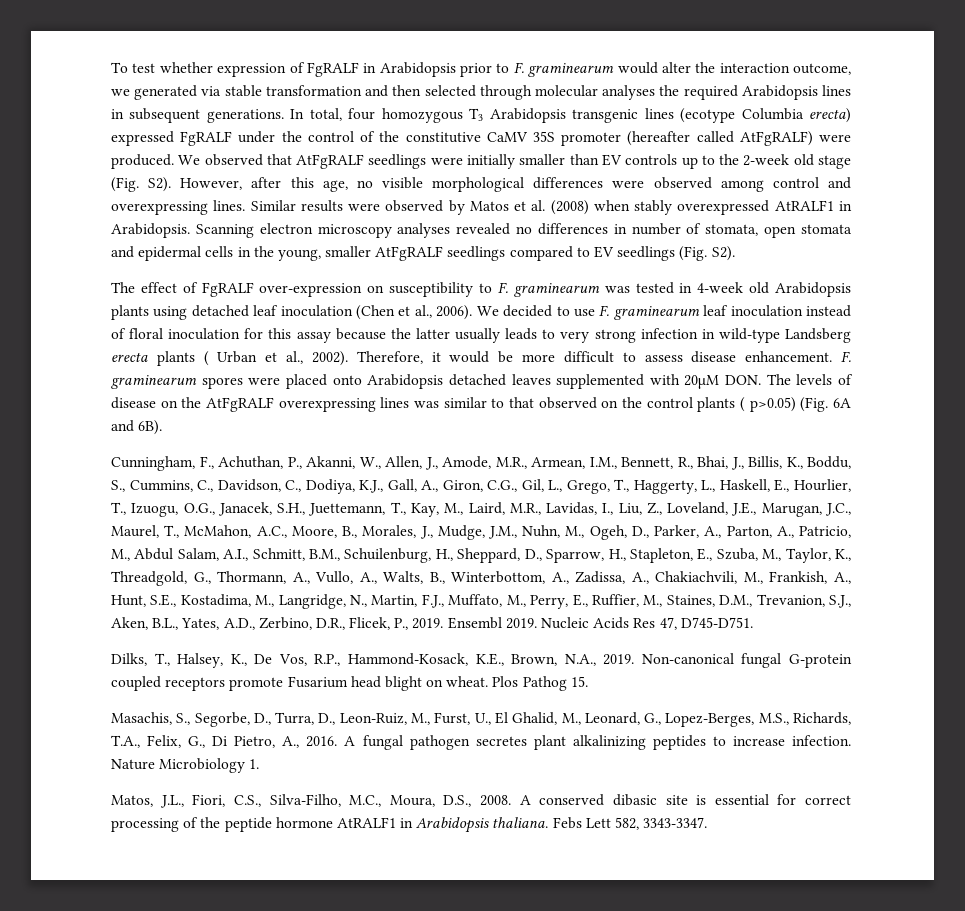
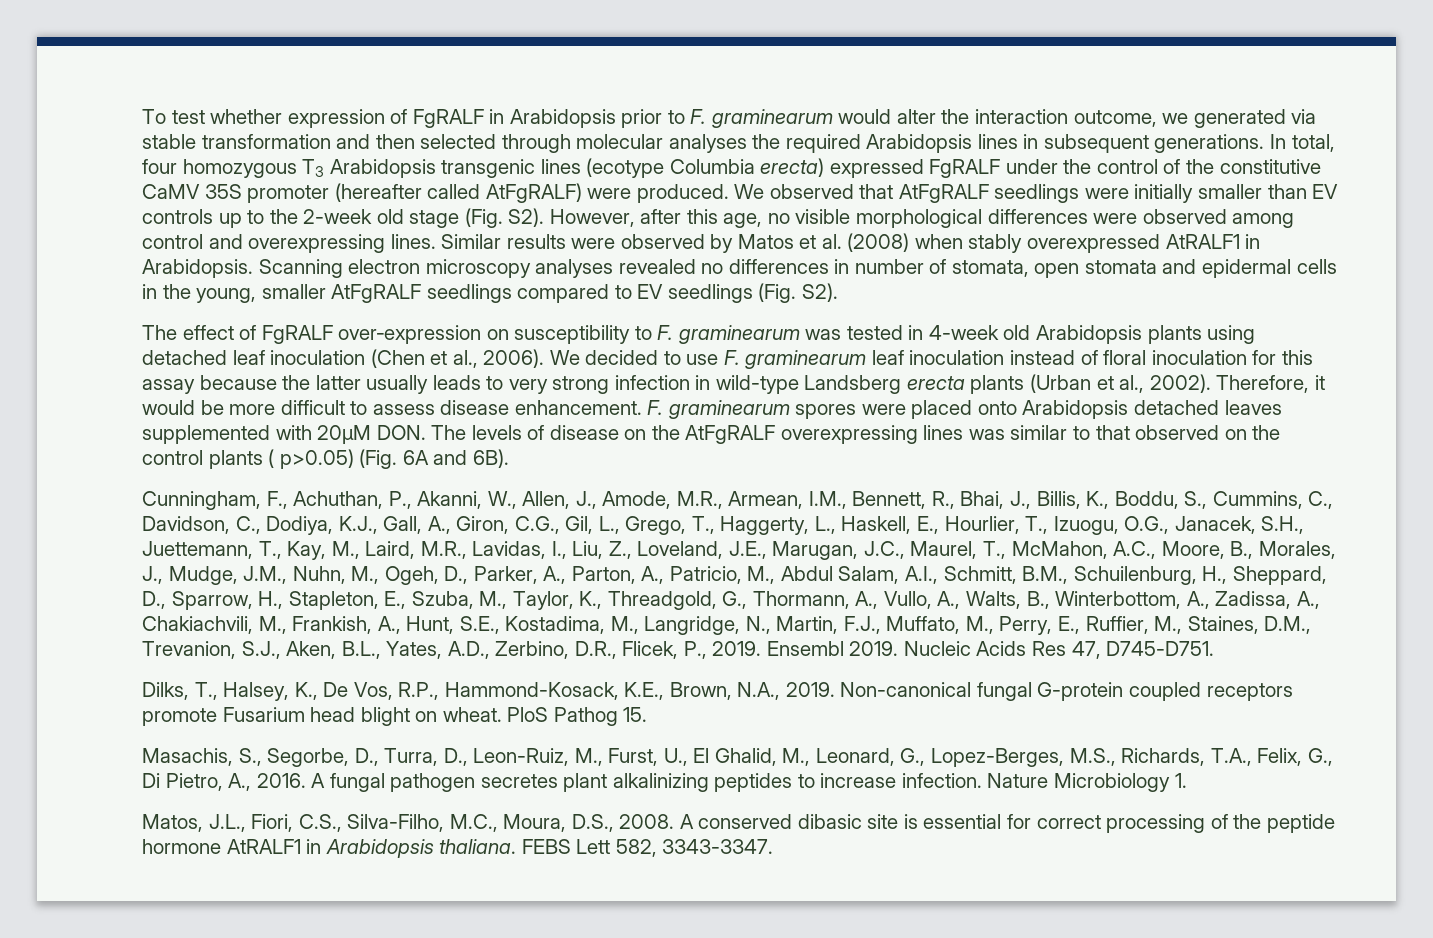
[203,351,258,366] ( Urban -> [1030,374,1092,393] (Urban
[492,676,519,687] Plos -> [507,707,549,722] PloS
[552,817,582,829] Febs -> [521,839,571,854] FEBS

